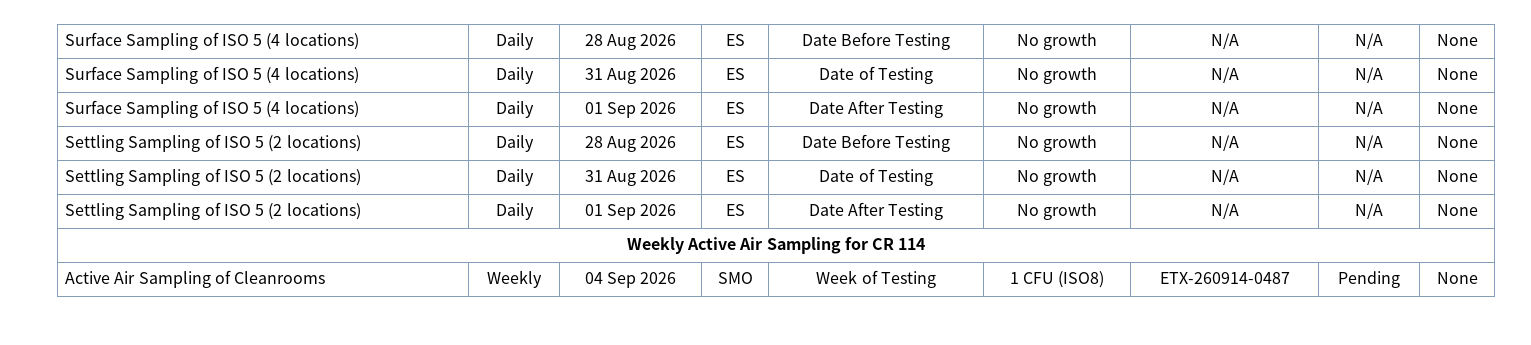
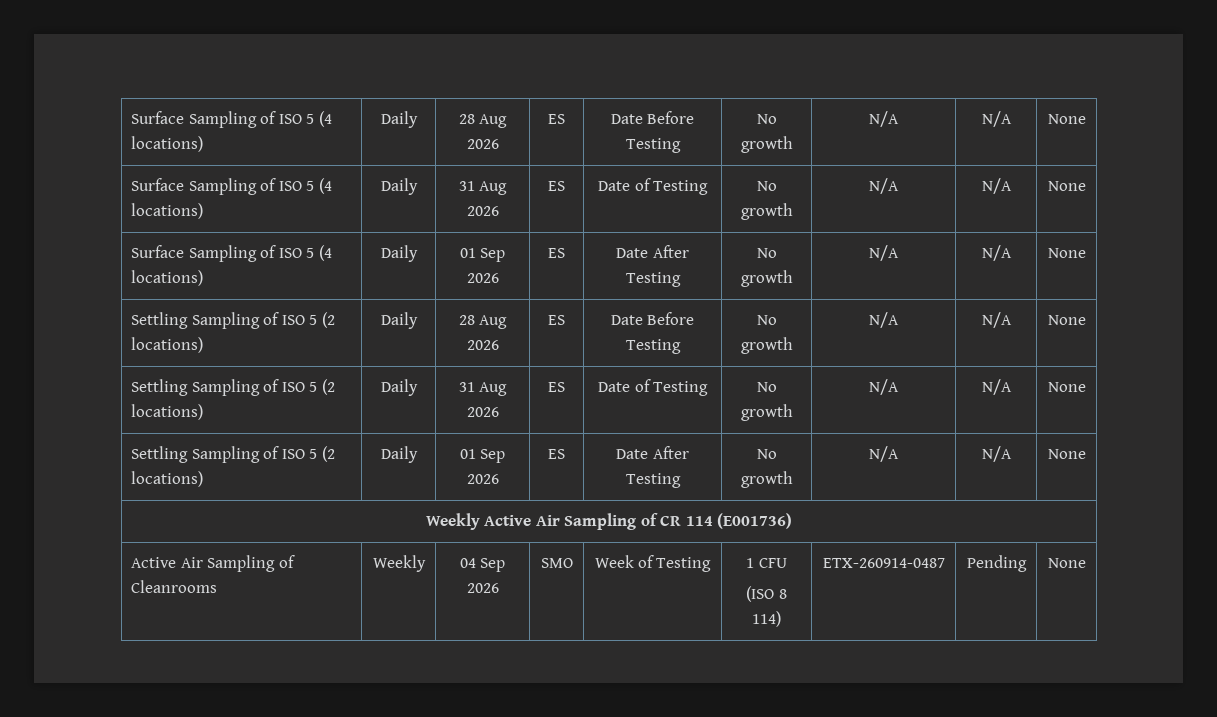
[844,237,868,250] for -> [640,513,658,526] of
(926, 244) none -> [717,513,793,529] (E001736)
[1058,271,1105,288] (ISO8) -> [746,586,787,602] [752,611,781,627] // (ISO 8 114)

